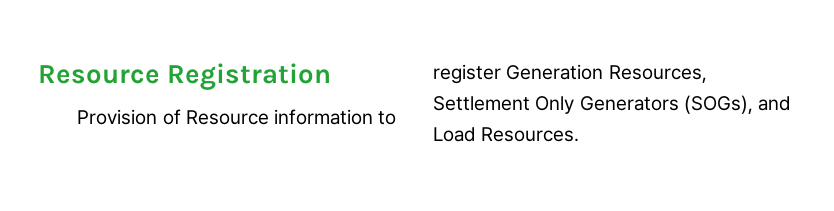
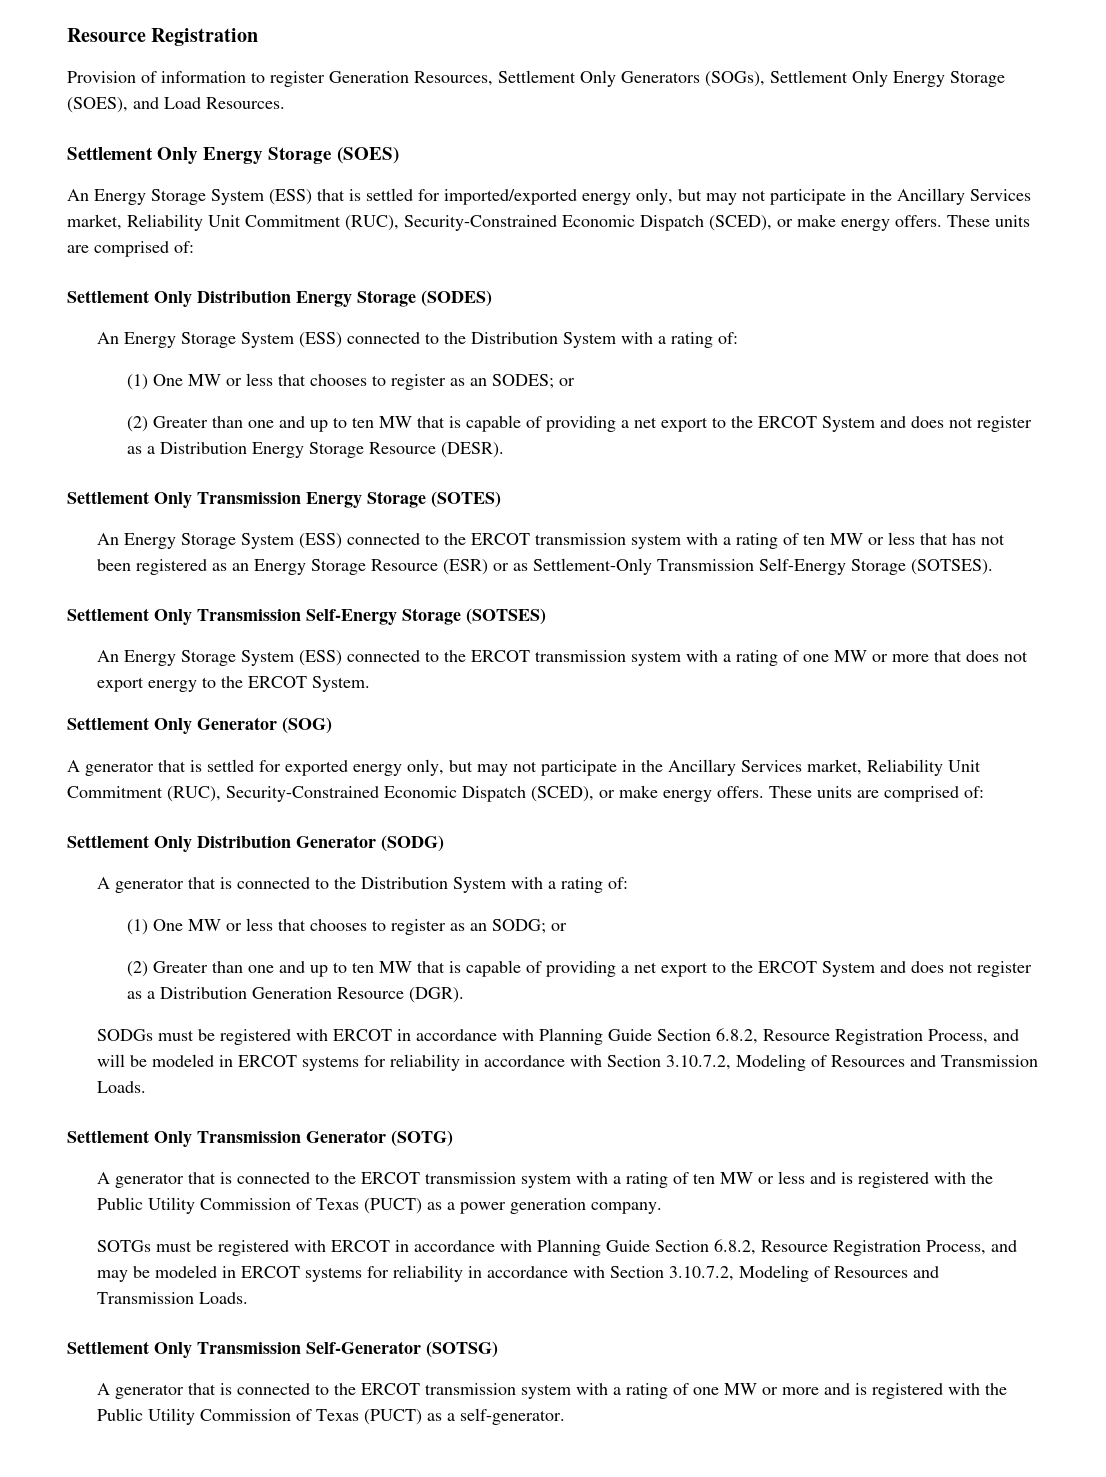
[185,110,269,125] Resource -> (157, 77) none
[758,96,792,111] [433,127,580,142] and Load Resources. -> [770,70,1005,87] [67,97,285,113] [67,147,399,164] [67,188,1031,205] [67,214,1030,231] [67,241,194,257] [67,290,492,307] [97,332,739,348] [127,373,576,390] [127,415,1033,432] [127,442,505,458] [67,491,501,508] [97,532,1006,549] [97,558,994,575] [67,608,546,625] [97,650,1029,666] [97,676,371,692] [67,717,332,734] [67,759,981,776] [67,785,984,802] [67,835,444,852] [97,877,629,893] [127,918,568,935] [127,960,1033,977] [127,987,465,1003] [97,1028,1020,1045] [97,1054,1039,1071] [97,1081,147,1093] [67,1130,453,1147] [97,1171,994,1188] [97,1197,663,1214] [97,1239,1018,1256] [97,1265,940,1282] [97,1292,249,1304] [67,1341,498,1358] [97,1383,1008,1399] [97,1408,566,1425] Settlement Only Energy Storage (SOES), and Load Resources. // Settlement Only Energy Storage (SOES) // An Energy Storage System (ESS) that is settled for imported/exported energy only, but may not participate in the Ancillary Services market, Reliability Unit Commitment (RUC), Security-Constrained Economic Dispatch (SCED), or make energy offers. These units are comprised of: // Settlement Only Distribution Energy Storage (SODES) // An Energy Storage System (ESS) connected to the Distribution System with a rating of: // (1) One MW or less that chooses to register as an SODES; or // (2) Greater than one and up to ten MW that is capable of providing a net export to the ERCOT System and does not register as a Distribution Energy Storage Resource (DESR). // Settlement Only Transmission Energy Storage (SOTES) // An Energy Storage System (ESS) connected to the ERCOT transmission system with a rating of ten MW or less that has not been registered as an Energy Storage Resource (ESR) or as Settlement-Only Transmission Self-Energy Storage (SOTSES). // Settlement Only Transmission Self-Energy Storage (SOTSES) // An Energy Storage System (ESS) connected to the ERCOT transmission system with a rating of one MW or more that does not export energy to the ERCOT System. // Settlement Only Generator (SOG) // A generator that is settled for exported energy only, but may not participate in the Ancillary Services market, Reliability Unit Commitment (RUC), Security-Constrained Economic Dispatch (SCED), or make energy offers. These units are comprised of: // Settlement Only Distribution Generator (SODG) // A generator that is connected to the Distribution System with a rating of: // (1) One MW or less that chooses to register as an SODG; or // (2) Greater than one and up to ten MW that is capable of providing a net export to the ERCOT System and does not register as a Distribution Generation Resource (DGR). // SODGs must be registered with ERCOT in accordance with Planning Guide Section 6.8.2, Resource Registration Process, and will be modeled in ERCOT systems for reliability in accordance with Section 3.10.7.2, Modeling of Resources and Transmission Loads. // Settlement Only Transmission Generator (SOTG) // A generator that is connected to the ERCOT transmission system with a rating of ten MW or less and is registered with the Public Utility Commission of Texas (PUCT) as a power generation company. // SOTGs must be registered with ERCOT in accordance with Planning Guide Section 6.8.2, Resource Registration Process, and may be modeled in ERCOT systems for reliability in accordance with Section 3.10.7.2, Modeling of Resources and Transmission Loads. // Settlement Only Transmission Self-Generator (SOTSG) // A generator that is connected to the ERCOT transmission system with a rating of one MW or more and is registered with the Public Utility Commission of Texas (PUCT) as a self-generator.

